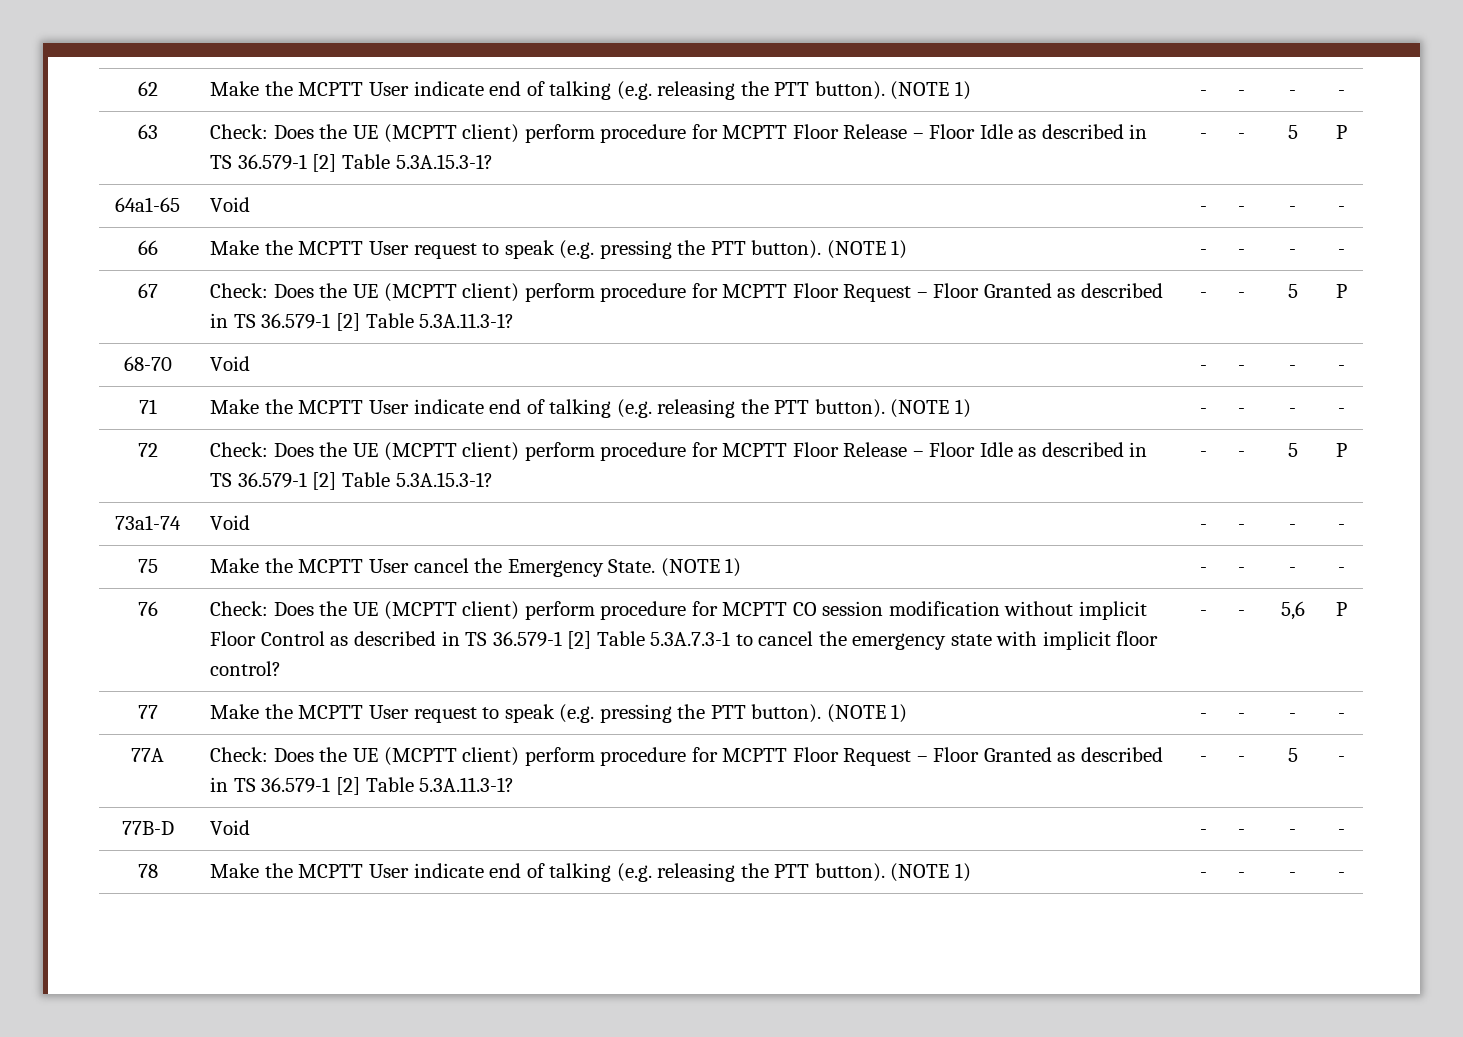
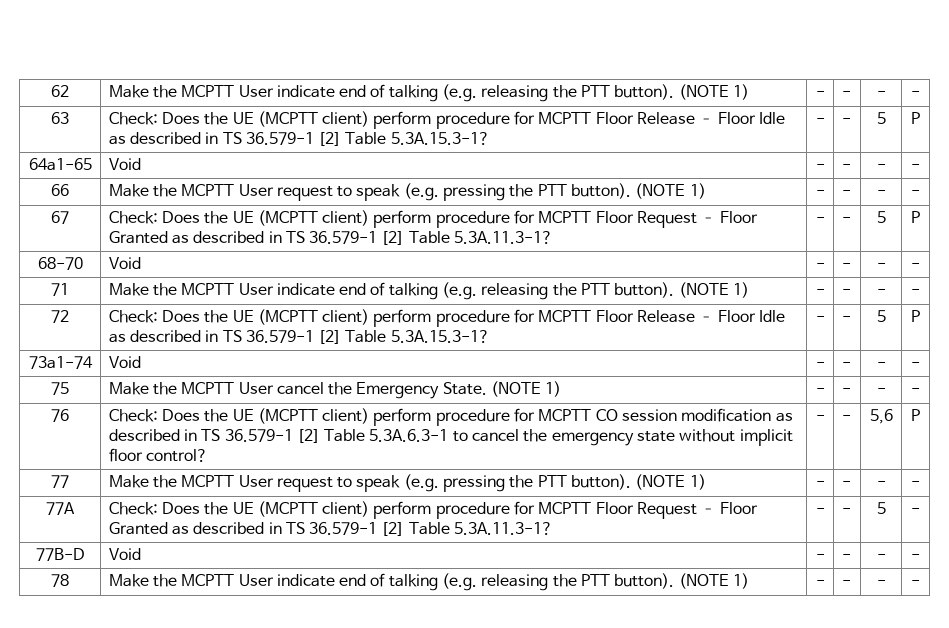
[1004,601,1147,620] [210,631,731,649] without implicit Floor Control as described in TS 36.579-1 [2] Table 5.3A.7.3-1 -> [775,412,793,422] [108,429,449,443] as described in TS 36.579-1 [2] Table 5.3A.6.3-1
[996,631,1038,646] with -> [679,429,736,442] without

